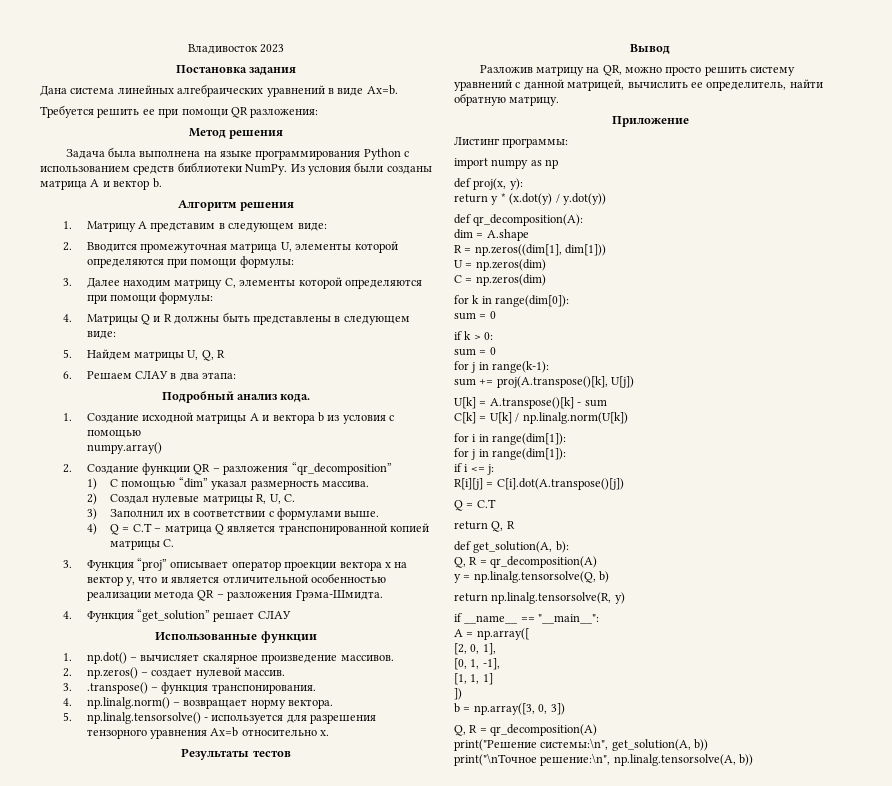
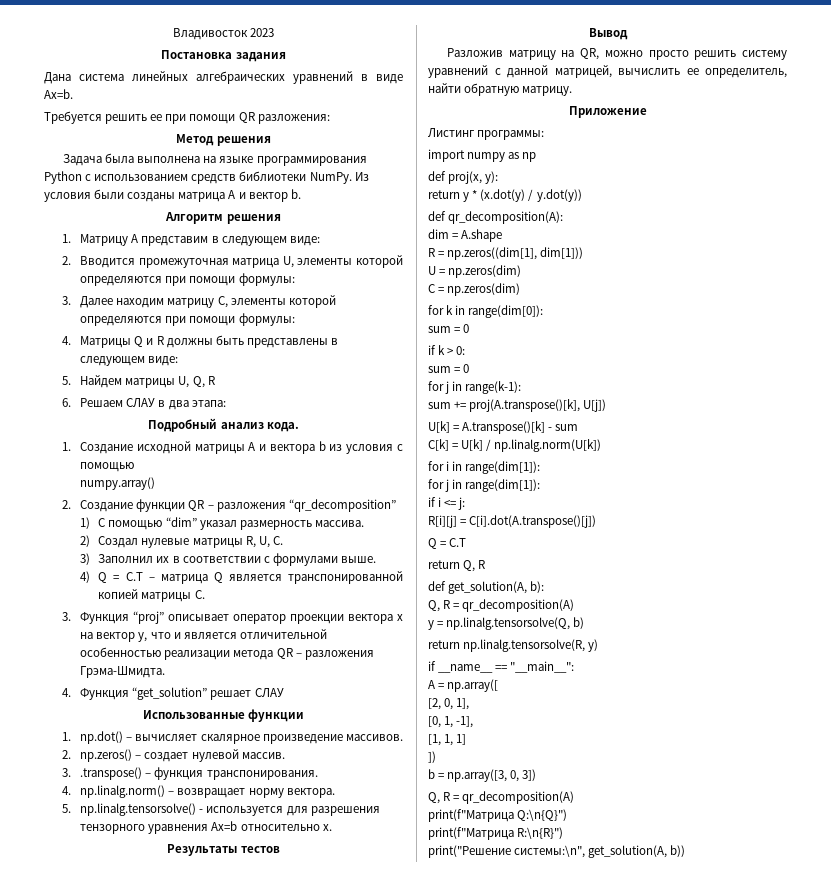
(598, 730) none -> [428,809,568,822] [428,827,564,840] // print(f"Матрица Q:\n{Q}") // print(f"Матрица R:\n{R}")
[454,753,754,766] // print("\nТочное решение:\n", np.linalg.tensorsolve(A, b)) -> (686, 851) none

